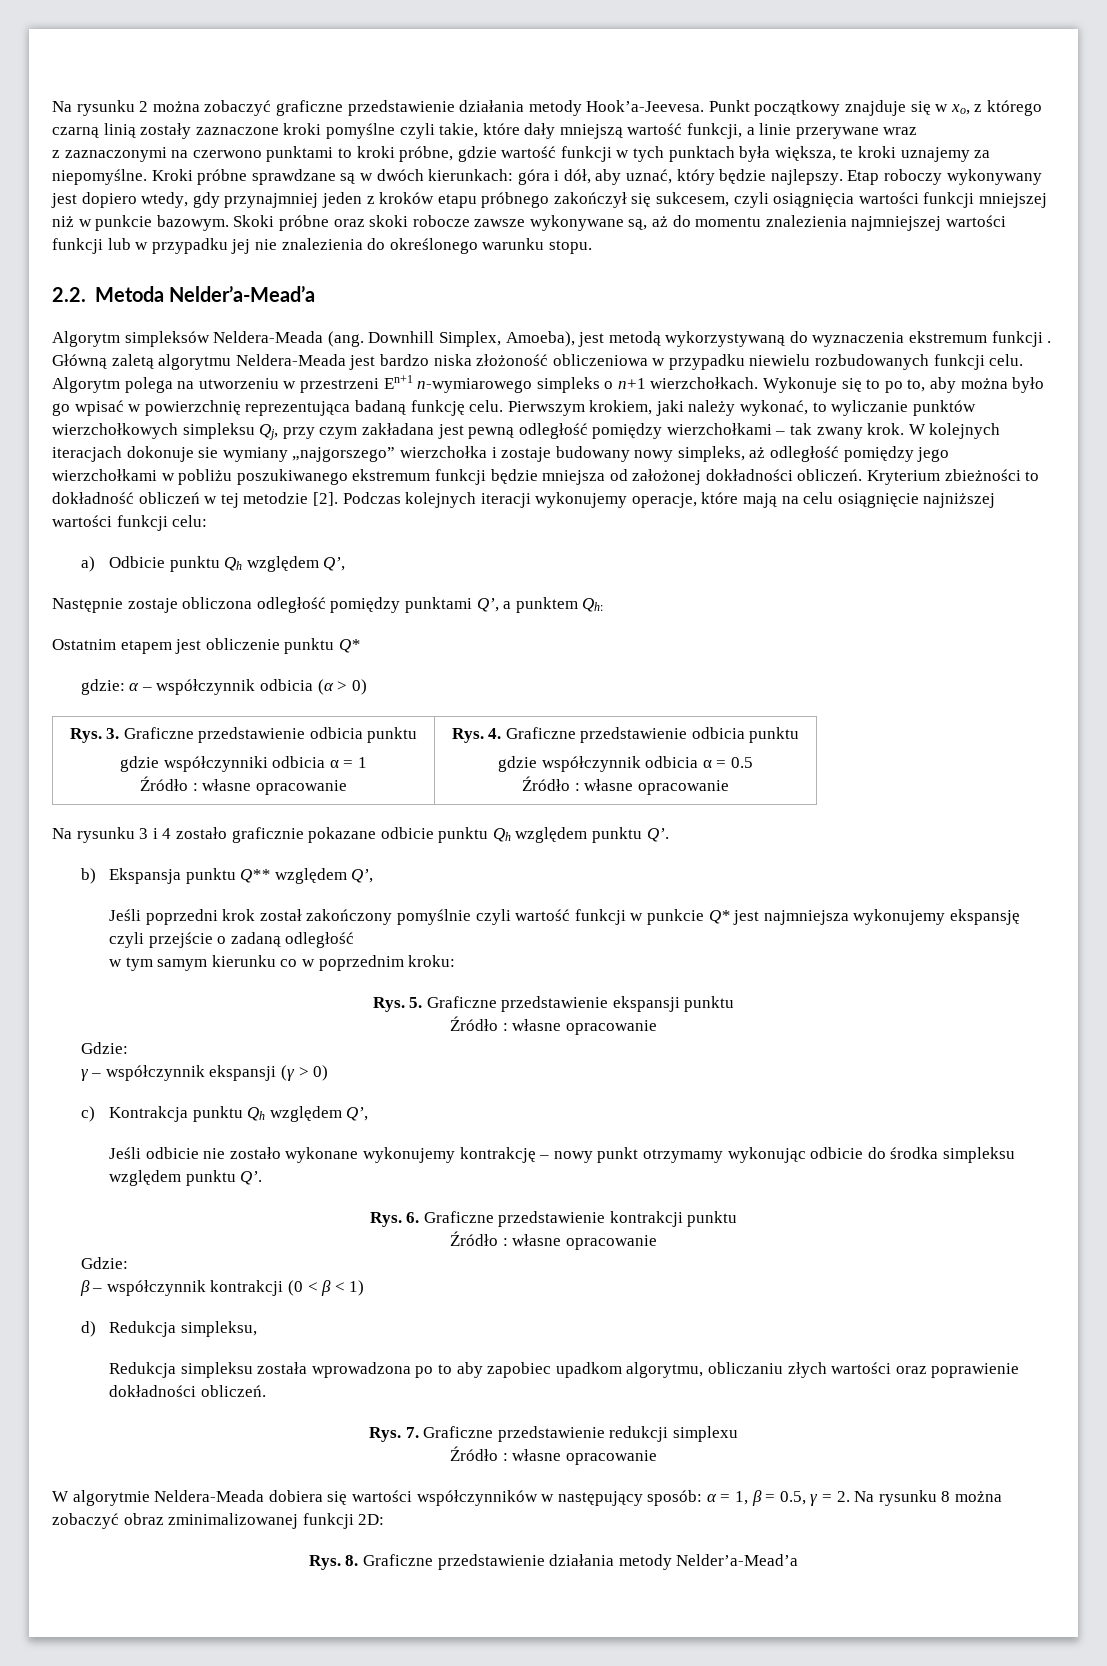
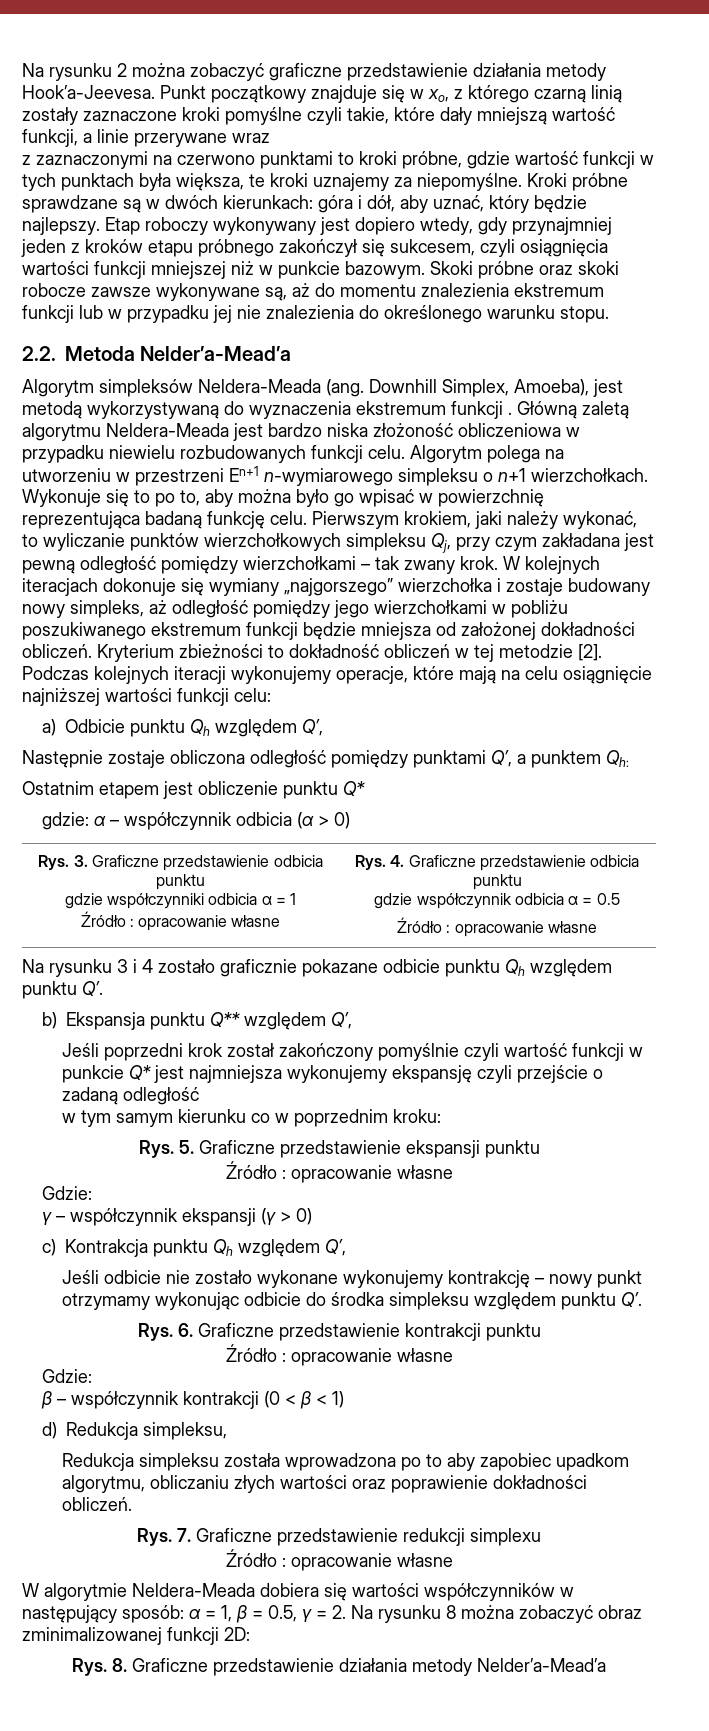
[851,215,1007,231] najmniejszej wartości -> [514,283,604,297] ekstremum
[536,377,600,393] simpleks -> [398,468,478,486] simpleksu
[198,447,219,458] sie -> [181,578,204,596] się
[202,779,347,795] własne opracowanie -> [138,915,281,931] opracowanie własne
[584,779,729,795] własne opracowanie -> [454,921,597,937] opracowanie własne
[512,1019,657,1035] własne opracowanie -> [290,1165,453,1183] opracowanie własne
[512,1234,657,1250] własne opracowanie -> [290,1348,453,1366] opracowanie własne
[512,1449,657,1465] własne opracowanie -> [290,1553,453,1571] opracowanie własne

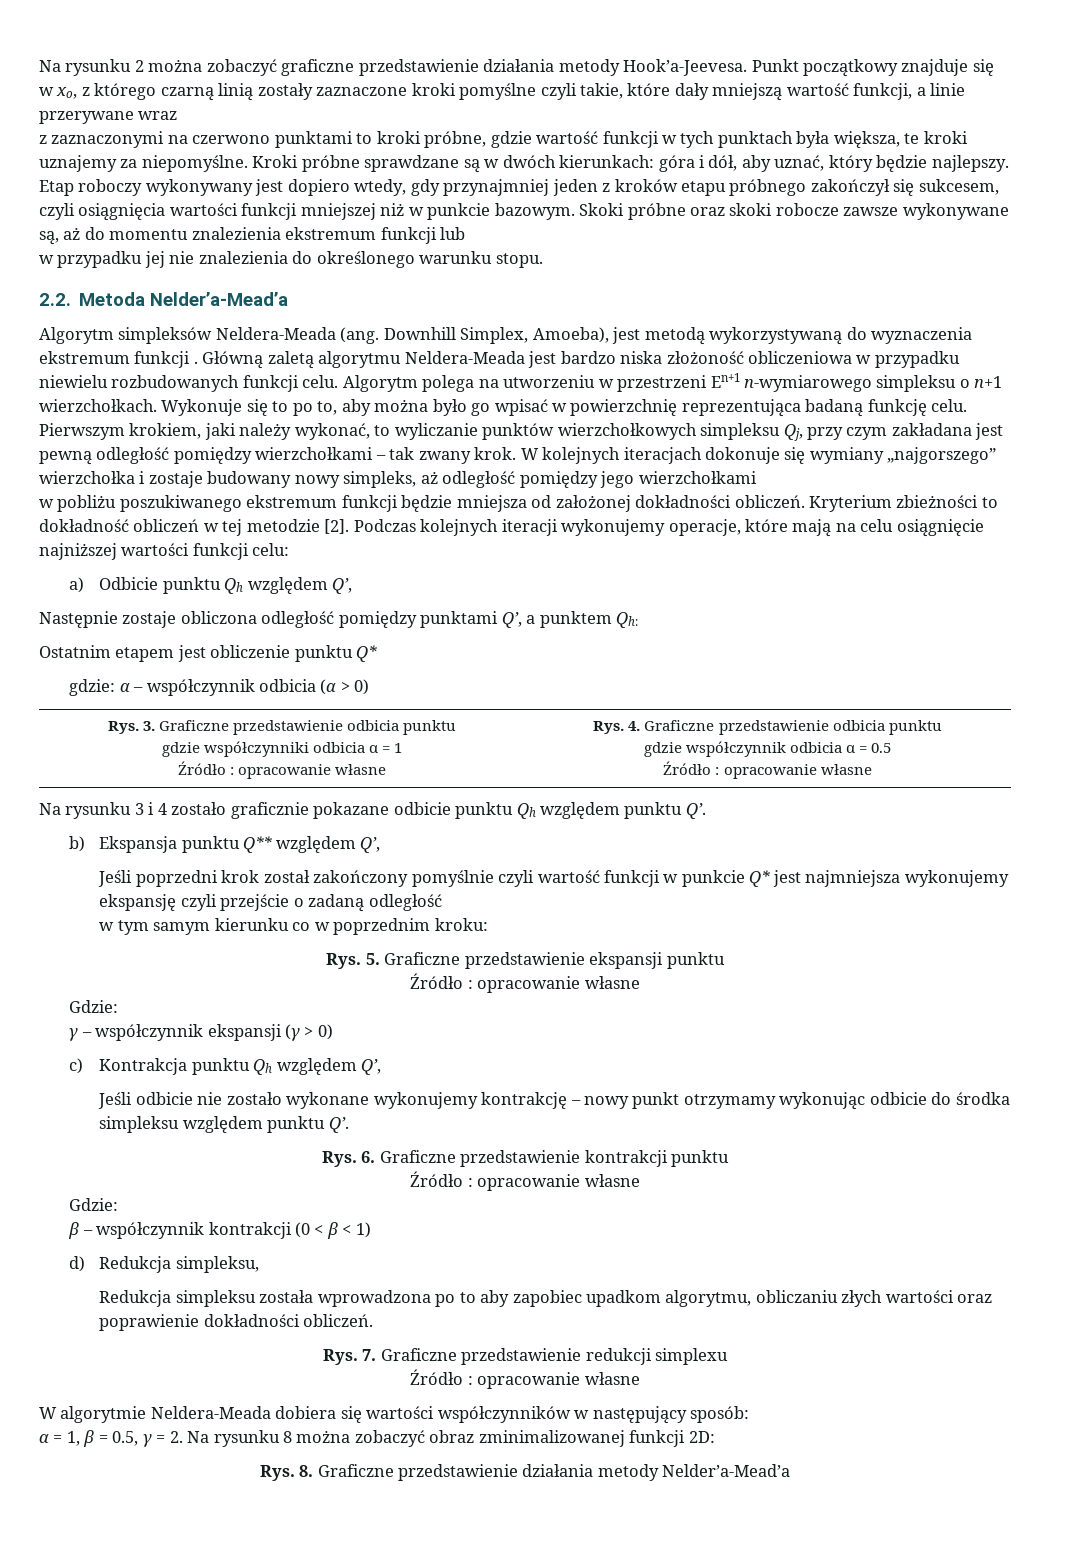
(103, 312) none -> (466, 233) //
(487, 607) none -> (757, 477) //
(184, 1614) none -> (750, 1414) //

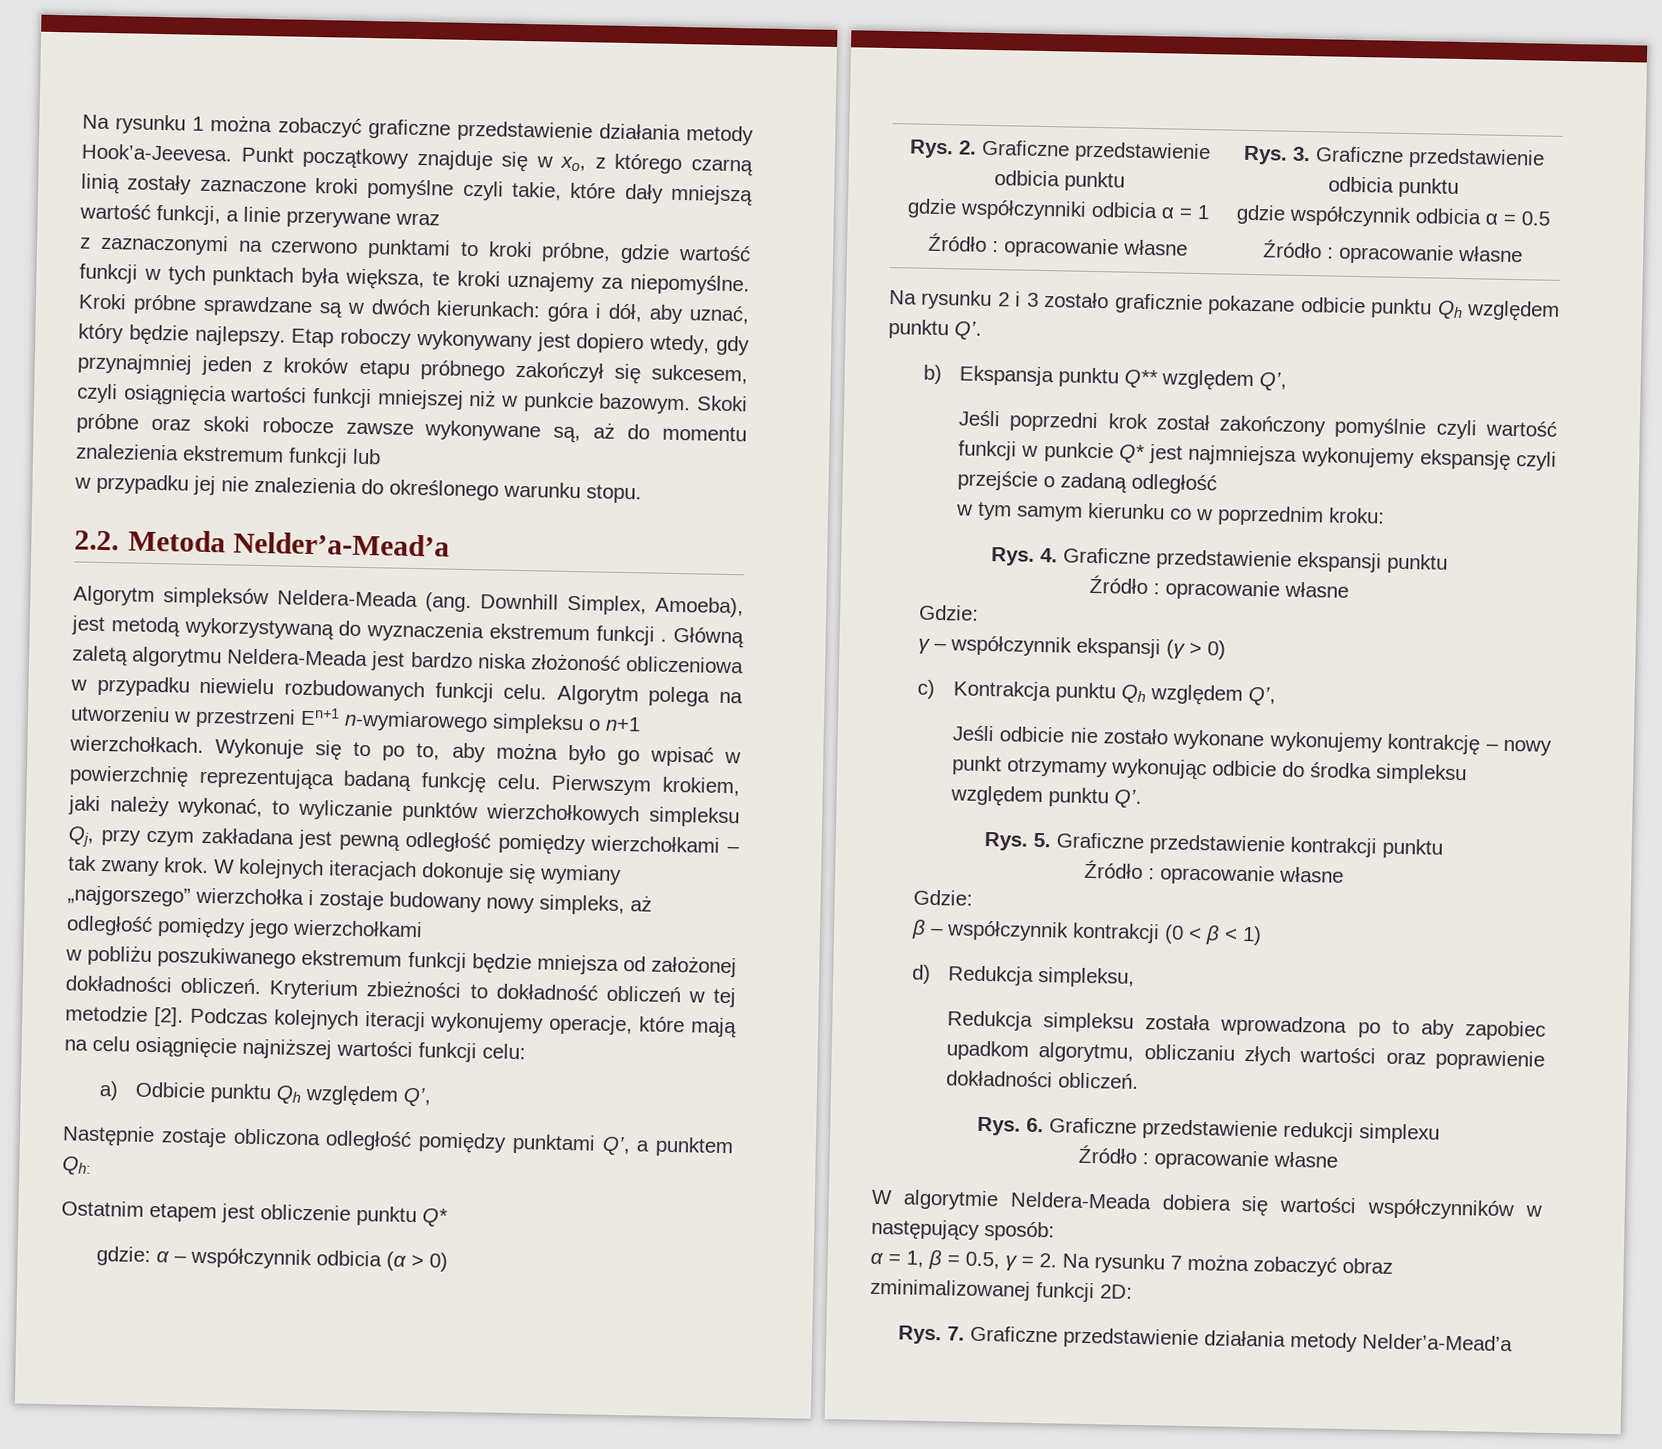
[39,59,144,76] Na rysunku 2 -> [82,114,205,135] Na rysunku 1
[142,721,155,731] 3. -> [957,140,977,155] 2.
[628,721,641,731] 4. -> [1292,146,1311,162] 3.
[134,802,167,815] 3 i 4 -> [997,291,1039,307] 2 i 3
[365,953,380,965] 5. -> [1040,547,1058,563] 4.
[361,1151,376,1163] 6. -> [1033,832,1051,848] 5.
[362,1349,377,1361] 7. -> [1026,1117,1044,1133] 6.
[283,1431,293,1443] 8 -> [1170,1255,1182,1270] 7
[299,1465,314,1477] 8. -> [946,1326,965,1341] 7.

